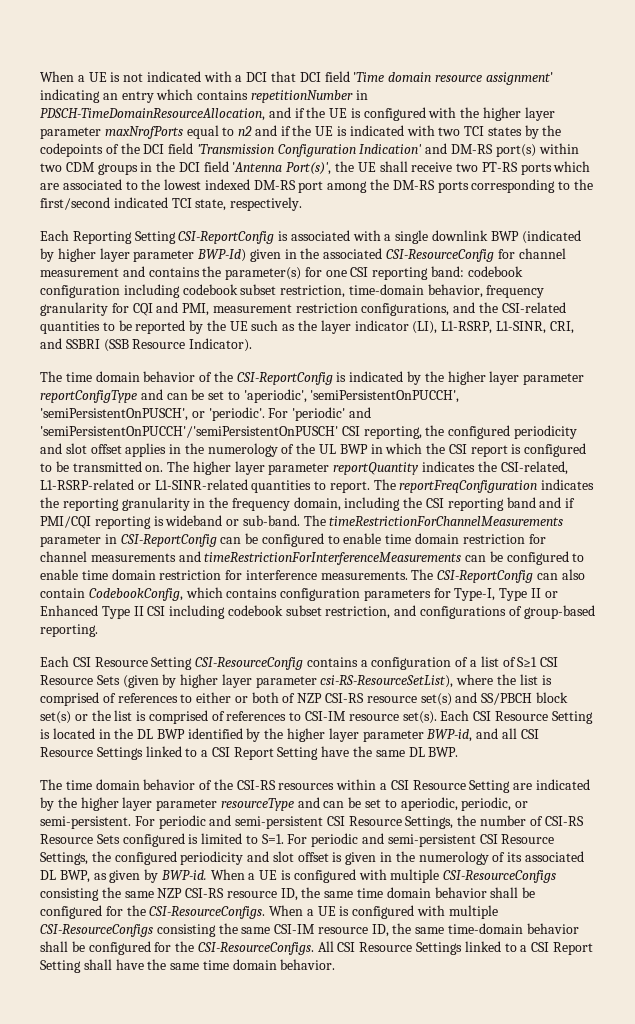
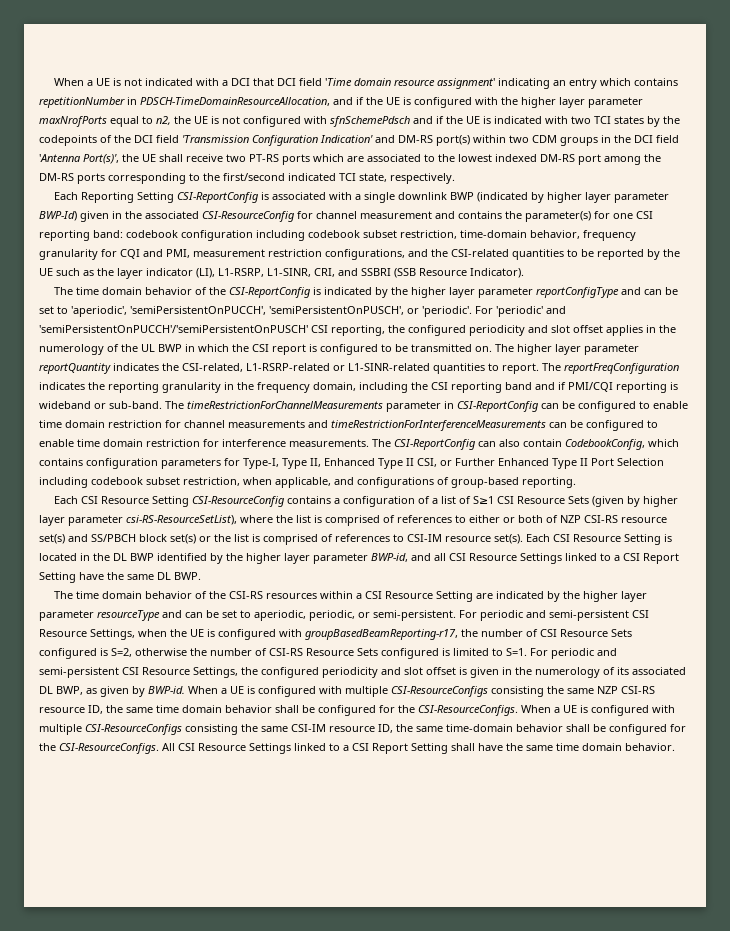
[238,126,253,136] n2 -> [156,116,410,127] n2, the UE is not configured with sfnSchemePdsch
[531,588,558,598] [40,605,391,619] II or Enhanced Type II CSI including codebook subset restriction, -> [310,458,664,469] [39,477,331,488] II, Enhanced Type II CSI, or Further Enhanced Type II Port Selection including codebook subset restriction, when applicable,
(454, 822) none -> [138,629,632,640] [39,648,187,659] when the UE is configured with groupBasedBeamReporting-r17, the number of CSI Resource Sets configured is S=2, otherwise

